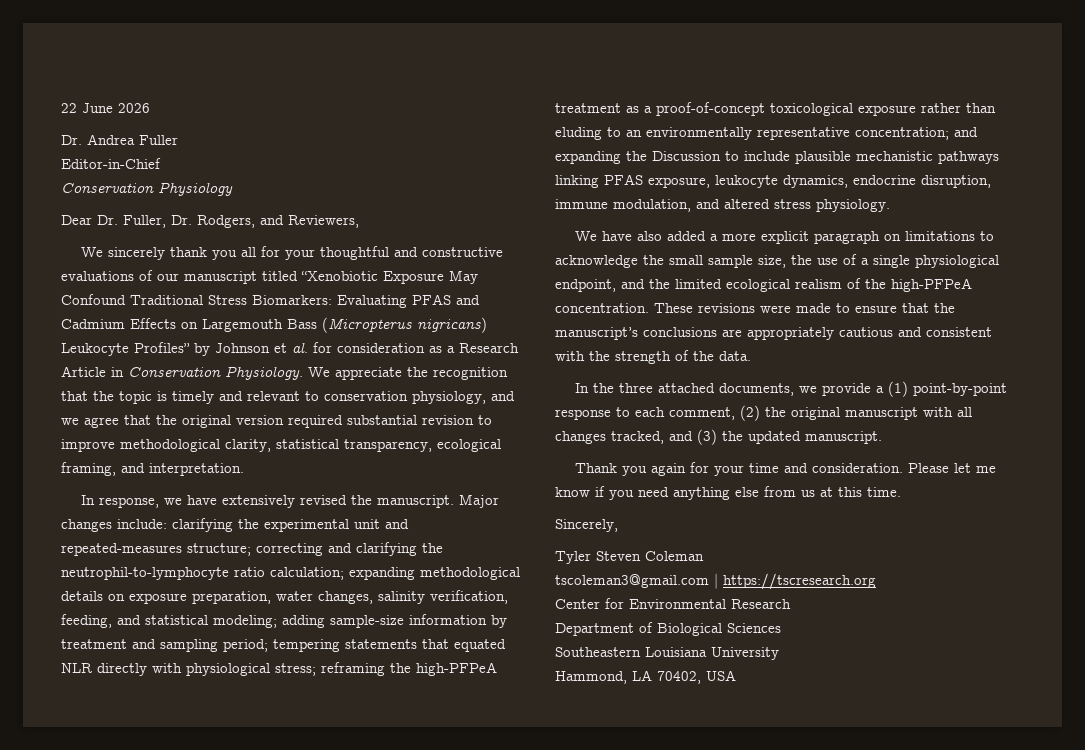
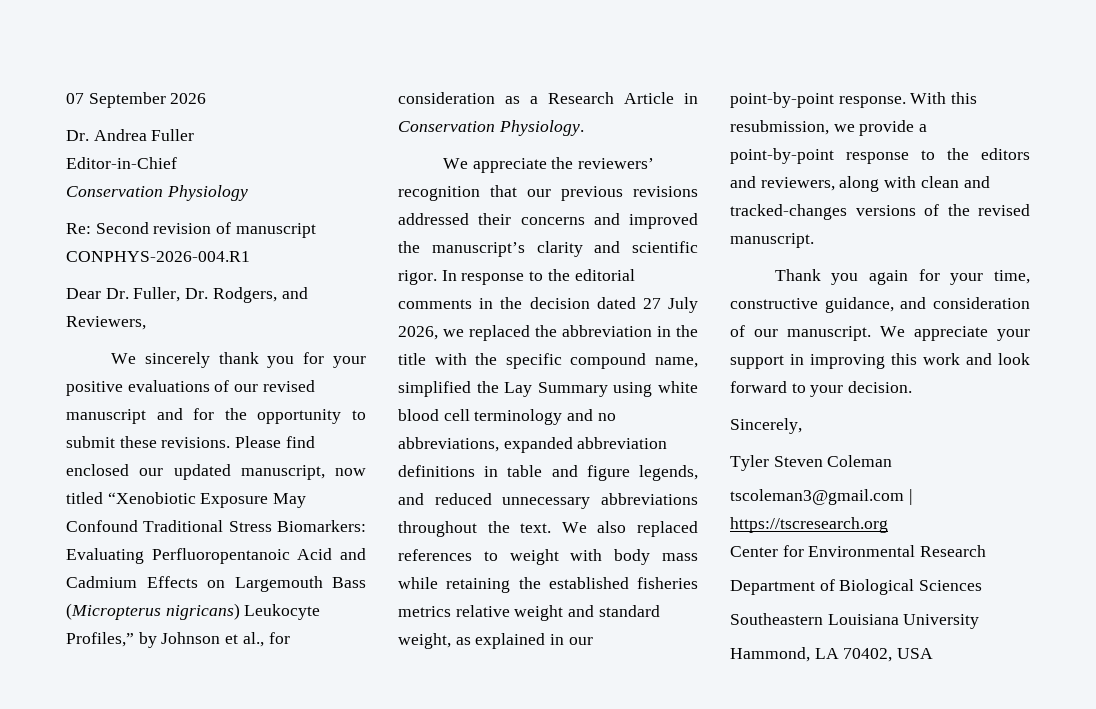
[61,103,113,113] 22 June -> [66,92,166,108] 07 September
(233, 189) none -> [66,222,316,238] [66,251,250,262] // Re: Second revision of manuscript CONPHYS-2026-004.R1
[240,246,503,260] [61,270,257,284] all for your thoughtful and constructive evaluations of our manuscript -> [303,352,366,368] [66,380,315,396] [66,408,366,424] [66,436,315,448] [66,464,366,480] for your positive evaluations of our revised manuscript and for the opportunity to submit these revisions. Please find enclosed our updated manuscript, now
[412,294,451,305] PFAS -> [151,548,333,564] Perfluoropentanoic Acid
[134,342,190,353] Profiles” -> [66,632,134,647] Profiles,”
[292,342,308,353] al. -> [242,632,264,647] al.,
(303, 373) none -> (584, 128) //
(428, 372) none -> [577,158,654,169] reviewers’
[93,391,515,404] [61,415,492,428] [61,439,501,452] [61,462,244,476] [80,494,499,508] [61,518,409,532] [61,542,443,556] [61,567,520,580] [61,590,508,604] [61,614,507,628] [61,639,506,652] [61,662,497,676] [555,102,996,116] [555,127,978,140] [555,151,999,164] [555,174,991,188] [555,199,890,212] [574,231,994,244] [555,254,999,268] [555,278,972,292] [555,303,955,313] [555,327,992,340] [555,350,751,364] [574,383,794,396] the topic is timely and relevant to conservation physiology, and we agree that the original version required substantial revision to improve methodological clarity, statistical transparency, ecological framing, and interpretation. // In response, we have extensively revised the manuscript. Major changes include: clarifying the experimental unit and repeated-measures structure; correcting and clarifying the neutrophil-to-lymphocyte ratio calculation; expanding methodological details on exposure preparation, water changes, salinity verification, feeding, and statistical modeling; adding sample-size information by treatment and sampling period; tempering statements that equated NLR directly with physiological stress; reframing the high-PFPeA treatment as a proof-of-concept toxicological exposure rather than eluding to an environmentally representative concentration; and expanding the Discussion to include plausible mechanistic pathways linking PFAS exposure, leukocyte dynamics, endocrine disruption, immune modulation, and altered stress physiology. // We have also added a more explicit paragraph on limitations to acknowledge the small sample size, the use of a single physiological endpoint, and the limited ecological realism of the high-PFPeA concentration. These revisions were made to ensure that the manuscript’s conclusions are appropriately cautious and consistent with the strength of the data. // In the three attached documents, -> [527,186,698,201] [398,213,698,229] [398,241,698,257] [398,269,635,285] [398,297,698,313] [398,325,698,341] [398,353,698,369] [398,381,698,397] [398,409,616,425] [398,437,668,453] [398,465,698,481] [398,493,698,509] [398,521,698,537] [398,549,698,565] [398,577,698,593] [398,605,660,621] [398,633,593,649] [730,92,978,108] [730,120,829,135] our previous revisions addressed their concerns and improved the manuscript’s clarity and scientific rigor. In response to the editorial comments in the decision dated 27 July 2026, we replaced the abbreviation in the title with the specific compound name, simplified the Lay Summary using white blood cell terminology and no abbreviations, expanded abbreviation definitions in table and figure legends, and reduced unnecessary abbreviations throughout the text. We also replaced references to weight with body mass while retaining the established fisheries metrics relative weight and standard weight, as explained in our point-by-point response. With this resubmission,
[887,381,908,397] (1) -> (928, 128) none
[635,405,972,421] [555,429,801,445] each comment, (2) the original manuscript with all changes tracked, and (3) the updated -> [947,148,1030,160] [730,176,990,192] [730,204,1030,220] the editors and reviewers, along with clean and tracked-changes versions of the revised
[748,463,996,473] [555,486,901,500] time and consideration. Please let me know if you need anything else from us at this time. -> [994,270,1030,284] [730,297,1030,313] [730,325,1030,341] [730,353,1030,369] [730,381,913,397] time, constructive guidance, and consideration of our manuscript. We appreciate your support in improving this work and look forward to your decision.

